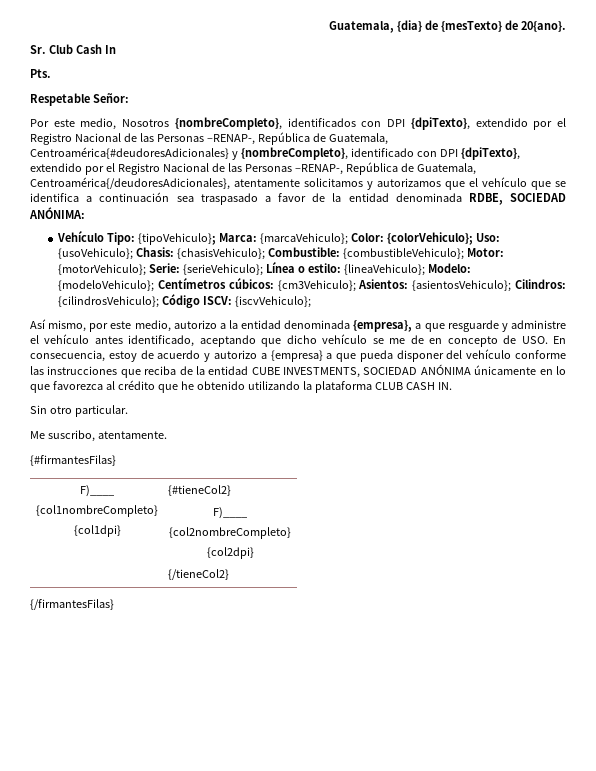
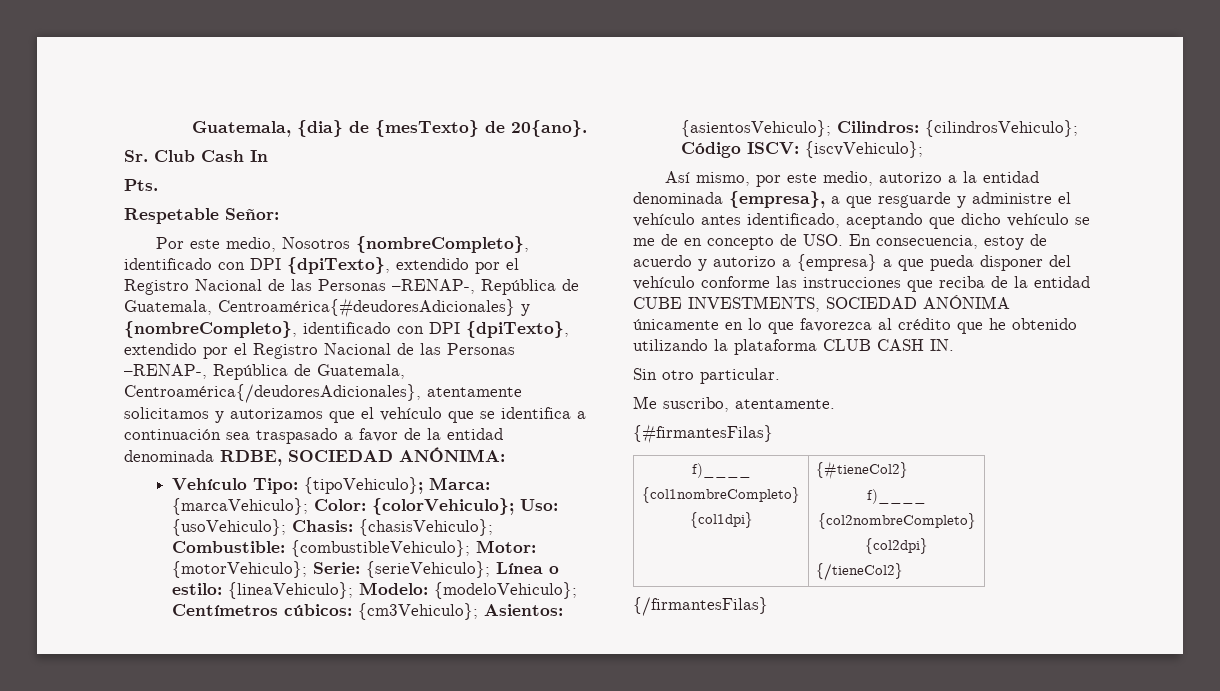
[287,118,356,127] identificados -> [124,258,212,270] identificado
[80,485,114,497] F)____ -> [691,463,751,478] f)____
[213,507,247,519] F)____ -> [867,489,926,504] f)____

